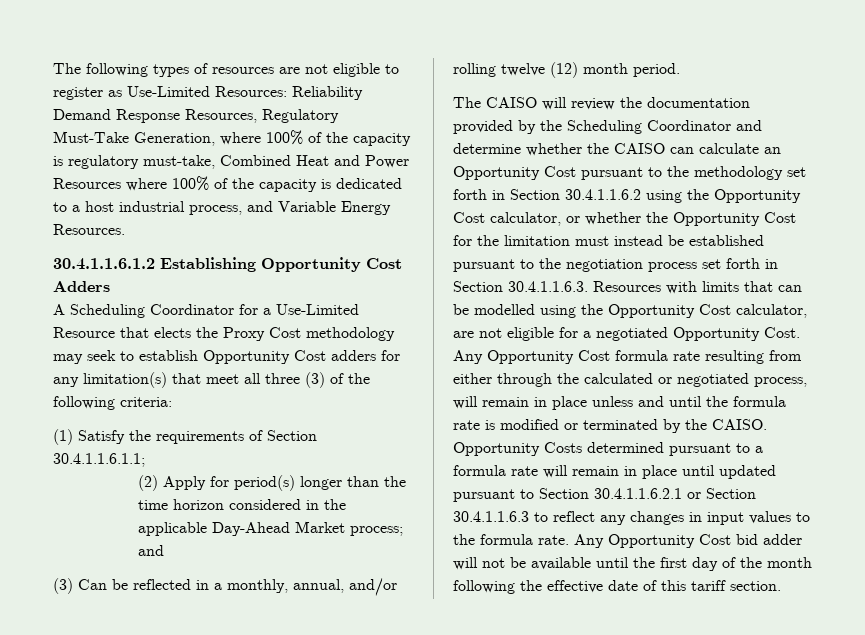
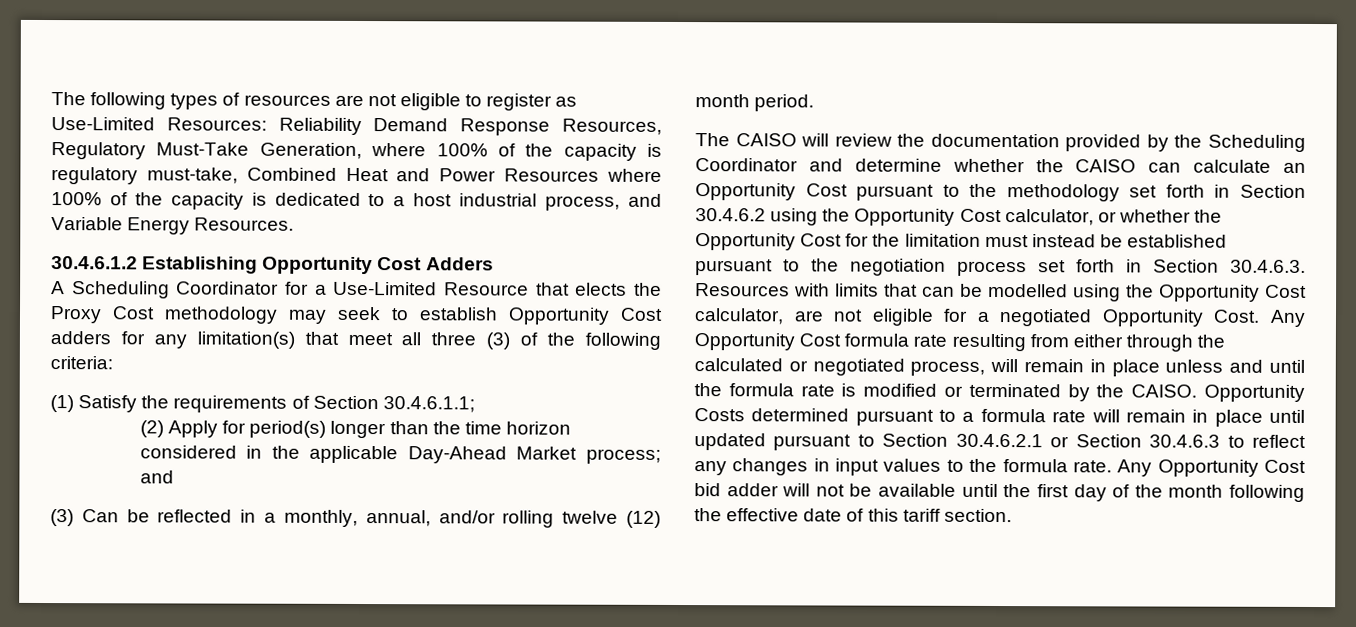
[53,258,155,270] 30.4.1.1.6.1.2 -> [51,256,138,270] 30.4.6.1.2
[53,453,145,467] 30.4.1.1.6.1.1; -> [382,396,475,413] 30.4.6.1.1;
[565,189,641,200] 30.4.1.1.6.2 -> [695,208,766,222] 30.4.6.2
[508,281,588,292] 30.4.1.1.6.3. -> [1230,259,1306,273] 30.4.6.3.
[594,488,682,499] 30.4.1.1.6.2.1 -> [955,433,1043,448] 30.4.6.2.1
[453,511,529,522] 30.4.1.1.6.3 -> [1149,434,1221,448] 30.4.6.3

